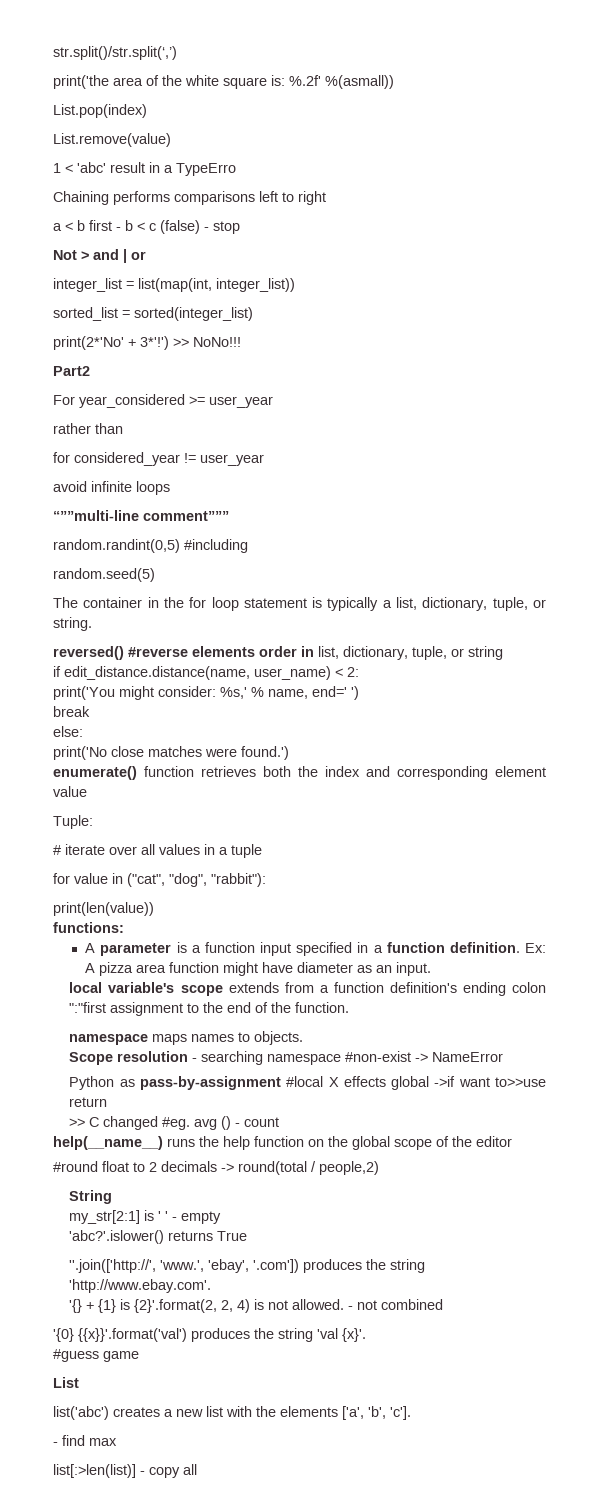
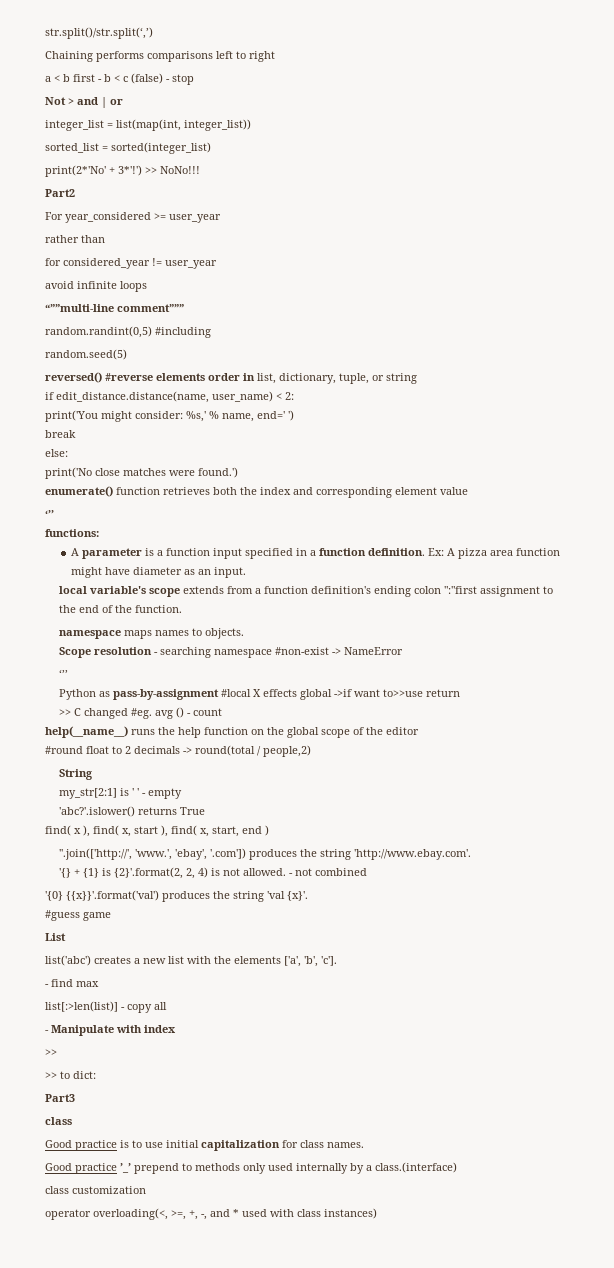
[53,75,394,89] [53,104,147,118] [53,133,171,147] [53,162,236,176] // print('the area of the white square is: %.2f' %(asmall)) // List.pop(index) // List.remove(value) // 1 < 'abc' result in a TypeErro -> (153, 33) none
[53,597,547,611] [53,617,92,631] // The container in the for loop statement is typically a list, dictionary, tuple, or string. -> (127, 354) none
[53,815,93,829] [53,844,262,858] [53,873,266,887] [53,902,154,916] Tuple: // # iterate over all values in a tuple // for value in ("cat", "dog", "rabbit"): // print(len(value)) -> [45,510,54,518] ‘’’
(504, 1057) none -> [58,669,68,678] // ‘’’
(248, 1236) none -> [45,825,269,837] // find( x ), find( x, start ), find( x, start, end )
(197, 1469) none -> [45,1025,176,1036] [45,1049,57,1056] [45,1071,96,1079] [45,1094,75,1102] [45,1117,72,1125] [45,1140,364,1151] [45,1162,457,1174] [45,1186,146,1194] [45,1208,377,1220] // - Manipulate with index // >> // >> to dict: // Part3 // class // Good practice is to use initial capitalization for class names. // Good practice ’_’ prepend to methods only used internally by a class.(interface) // class customization // operator overloading(<, >=, +, -, and * used with class instances)

